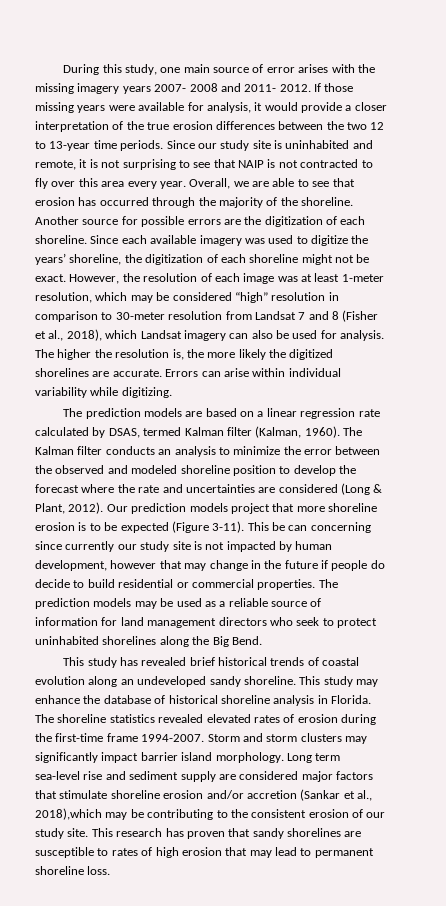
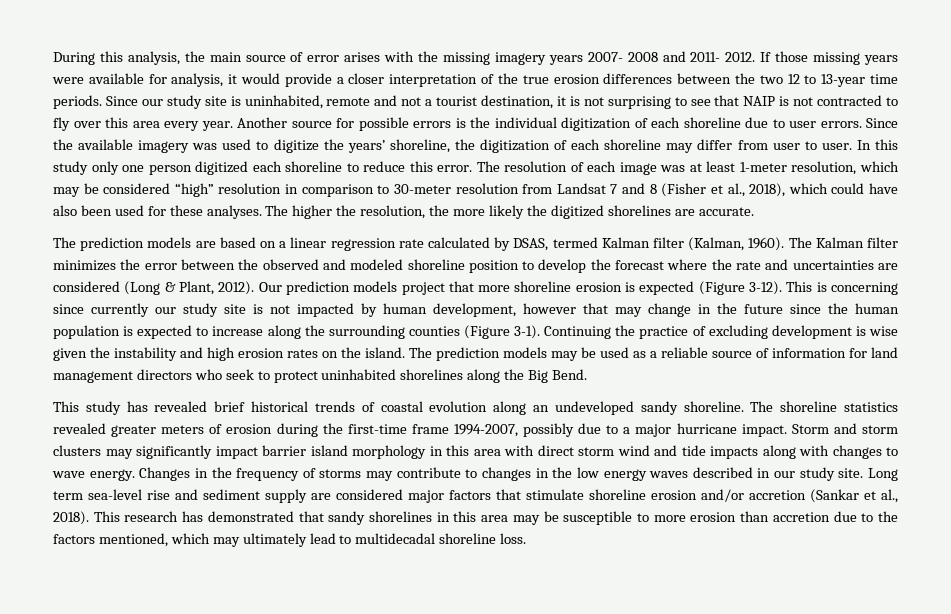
[124,64,181,75] study, one -> [127,51,205,65] analysis, the
[285,140,373,149] [35,160,76,170] uninhabited and remote, -> [244,95,554,109] uninhabited, remote and not a tourist destination,
[189,178,355,189] [35,197,353,208] Overall, we are able to see that erosion has occurred through the majority of the shoreline. -> (233, 126) none
[223,216,366,227] [35,235,147,244] are the digitization of each shoreline. Since each -> [455,117,898,131] [53,139,73,150] is the individual digitization of each shoreline due to user errors. Since the
[301,254,370,265] [35,273,140,284] might not be exact. However, the -> [666,139,899,153] [53,161,500,175] may differ from user to user. In this study only one person digitized each shoreline to reduce this error. The
[140,330,385,341] Landsat imagery can also be used for analysis. -> [831,183,898,194] [53,205,262,219] could have also been used for these analyses.
[115,349,184,360] resolution is, -> [360,205,426,219] resolution,
[165,368,341,377] [35,387,172,398] Errors can arise within individual variability while digitizing. -> (754, 211) none
[105,446,281,457] conducts an analysis to minimize -> [53,260,116,271] minimizes
[89,521,308,533] to be expected (Figure 3-11). This be can -> [639,281,827,295] expected (Figure 3-12). This is
[321,560,385,571] [35,579,316,590] if people do decide to build residential or commercial properties. -> [790,303,899,314] [53,325,898,339] [53,347,405,361] since the human population is expected to increase along the surrounding counties (Figure 3-1). Continuing the practice of excluding development is wise given the instability and high erosion rates on the island.
[299,676,378,687] [35,695,371,706] This study may enhance the database of historical shoreline analysis in Florida. -> (744, 406) none
[206,714,280,723] elevated rates -> [111,425,205,437] greater meters
[141,734,205,742] 1994-2007. -> [453,423,787,437] 1994-2007, possibly due to a major hurricane impact.
[215,752,284,763] morphology. -> [352,445,898,459] [52,467,864,481] morphology in this area with direct storm wind and tide impacts along with changes to wave energy. Changes in the frequency of storms may contribute to changes in the low energy waves described in our study site.
[35,808,386,820] [35,828,89,839] 2018),which may be contributing to the consistent erosion of our study site. -> [53,511,89,525] 2018).
[186,831,225,839] proven -> [207,511,294,522] demonstrated
[344,831,362,837] [35,847,272,858] are susceptible to rates of high erosion that may -> [436,511,898,525] [53,533,307,547] in this area may be susceptible to more erosion than accretion due to the factors mentioned, which may ultimately
[314,848,374,858] permanent -> [355,533,436,544] multidecadal

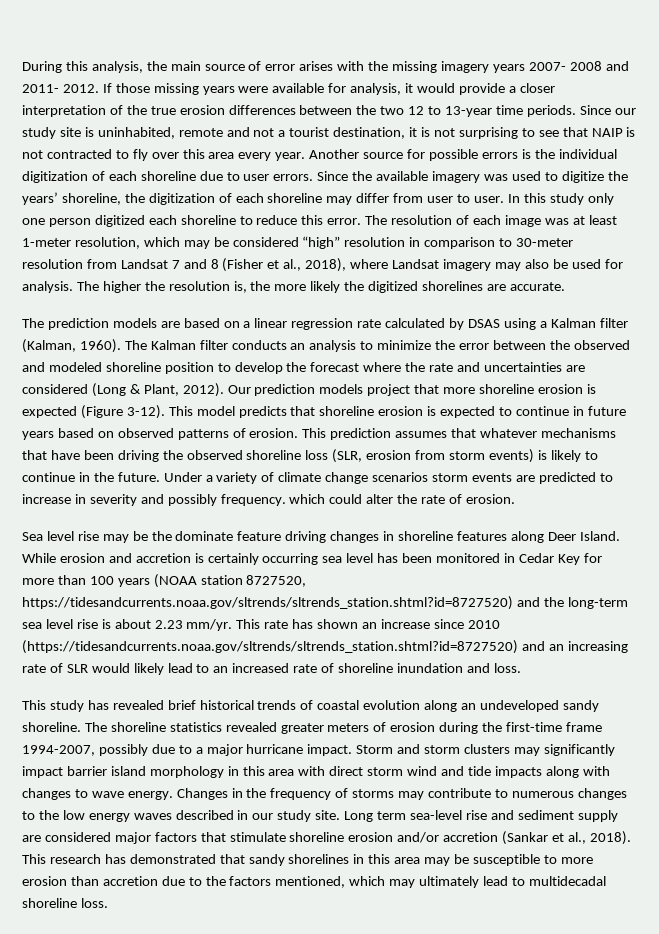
[788,183,898,194] [53,205,262,219] which could have also been used for these analyses. -> [350,259,623,271] [22,281,73,293] where Landsat imagery may also be used for analysis.
[360,205,426,219] resolution, -> [168,281,247,293] resolution is,
[513,237,598,251] DSAS, termed -> [467,318,547,330] DSAS using a
[53,260,116,271] minimizes -> [231,340,432,352] conducts an analysis to minimize
[816,282,898,295] [53,303,899,317] [53,325,898,339] [53,347,898,361] [53,369,588,383] is concerning since currently our study site is not impacted by human development, however that may change in the future since the human population is expected to increase along the surrounding counties (Figure 3-1). Continuing the practice of excluding development is wise given the instability and high erosion rates on the island. The prediction models may be used as a reliable source of information for land management directors who seek to protect uninhabited shorelines along the Big Bend. -> [196,406,626,418] [22,428,616,440] [22,449,598,463] [22,472,613,484] [22,494,515,506] [22,531,620,543] [22,553,602,565] [22,574,307,588] [22,596,628,610] [22,619,500,631] [22,640,628,654] [22,663,521,675] model predicts that shoreline erosion is expected to continue in future years based on observed patterns of erosion. This prediction assumes that whatever mechanisms that have been driving the observed shoreline loss (SLR, erosion from storm events) is likely to continue in the future. Under a variety of climate change scenarios storm events are predicted to increase in severity and possibly frequency. which could alter the rate of erosion. // Sea level rise may be the dominate feature driving changes in shoreline features along Deer Island. While erosion and accretion is certainly occurring sea level has been monitored in Cedar Key for more than 100 years (NOAA station 8727520, https://tidesandcurrents.noaa.gov/sltrends/sltrends_station.shtml?id=8727520) and the long-term sea level rise is about 2.23 mm/yr. This rate has shown an increase since 2010 (https://tidesandcurrents.noaa.gov/sltrends/sltrends_station.shtml?id=8727520) and an increasing rate of SLR would likely lead to an increased rate of shoreline inundation and loss.
[481,467,549,481] changes in -> [511,788,627,800] [22,811,35,820] numerous changes to

